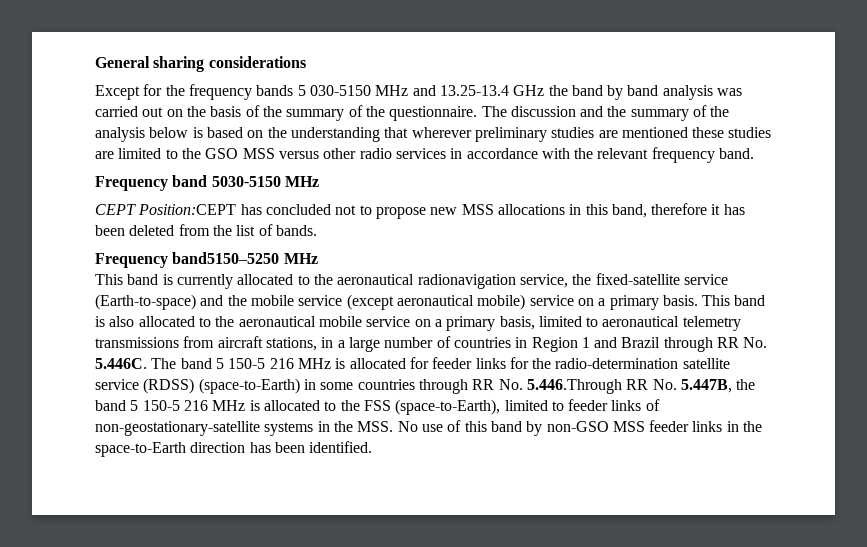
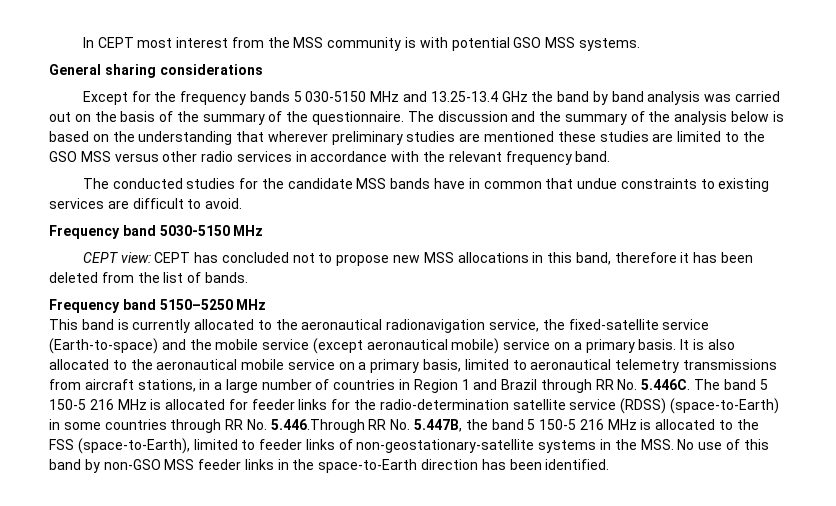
(95, 62) none -> [82,37,640,51] In CEPT most interest from the MSS community is with potential GSO MSS systems. //
(755, 153) none -> [82,178,770,192] [49,198,243,209] // The conducted studies for the candidate MSS bands have in common that undue constraints to existing services are difficult to avoid.
[138,204,237,215] Position:CEPT -> [120,252,191,263] view: CEPT
[172,252,280,264] band5150–5250 -> [122,299,233,310] band 5150–5250
[702,295,766,306] This band -> [680,339,690,350] It

